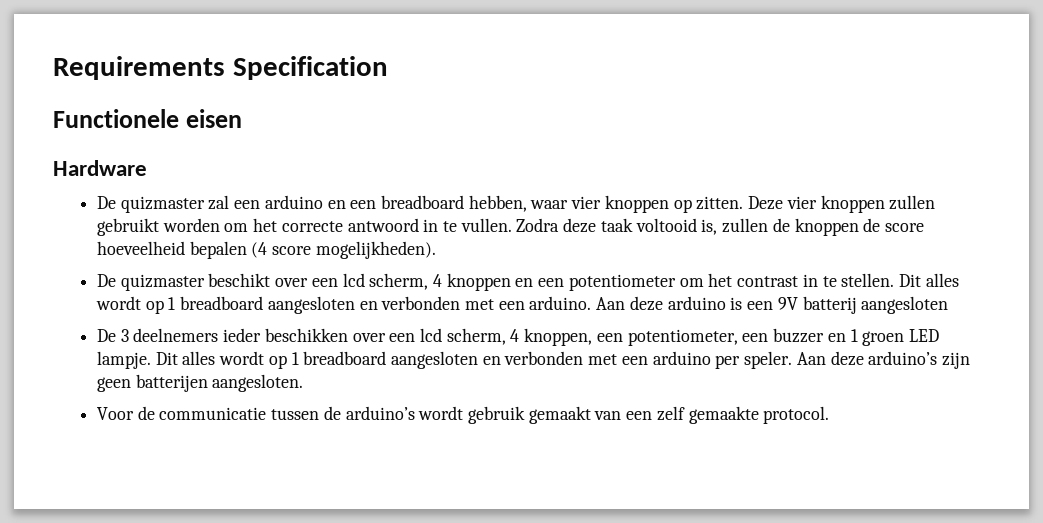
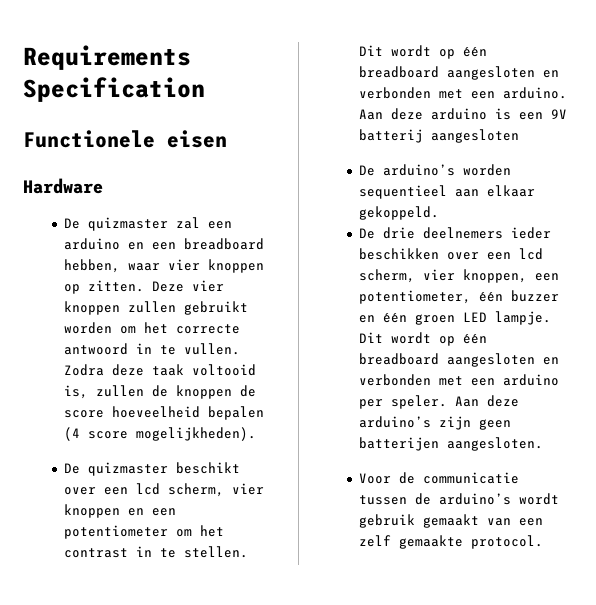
[432,274,442,287] 4 -> [232,483,265,495] vier
[925,273,959,287] [95,296,176,314] alles wordt op 1 -> [391,45,488,59] wordt op één
[120,329,129,342] 3 -> [383,164,512,176] [359,185,536,199] [359,206,440,220] [359,227,416,239] arduino’s worden sequentieel aan elkaar gekoppeld. // De drie
[510,329,520,342] 4 -> [423,269,456,281] vier
[742,333,769,342] een -> [479,292,504,302] één
[850,329,858,342] 1 -> [383,313,408,323] één
[182,351,299,369] alles wordt op 1 -> [391,332,488,346] wordt op één

